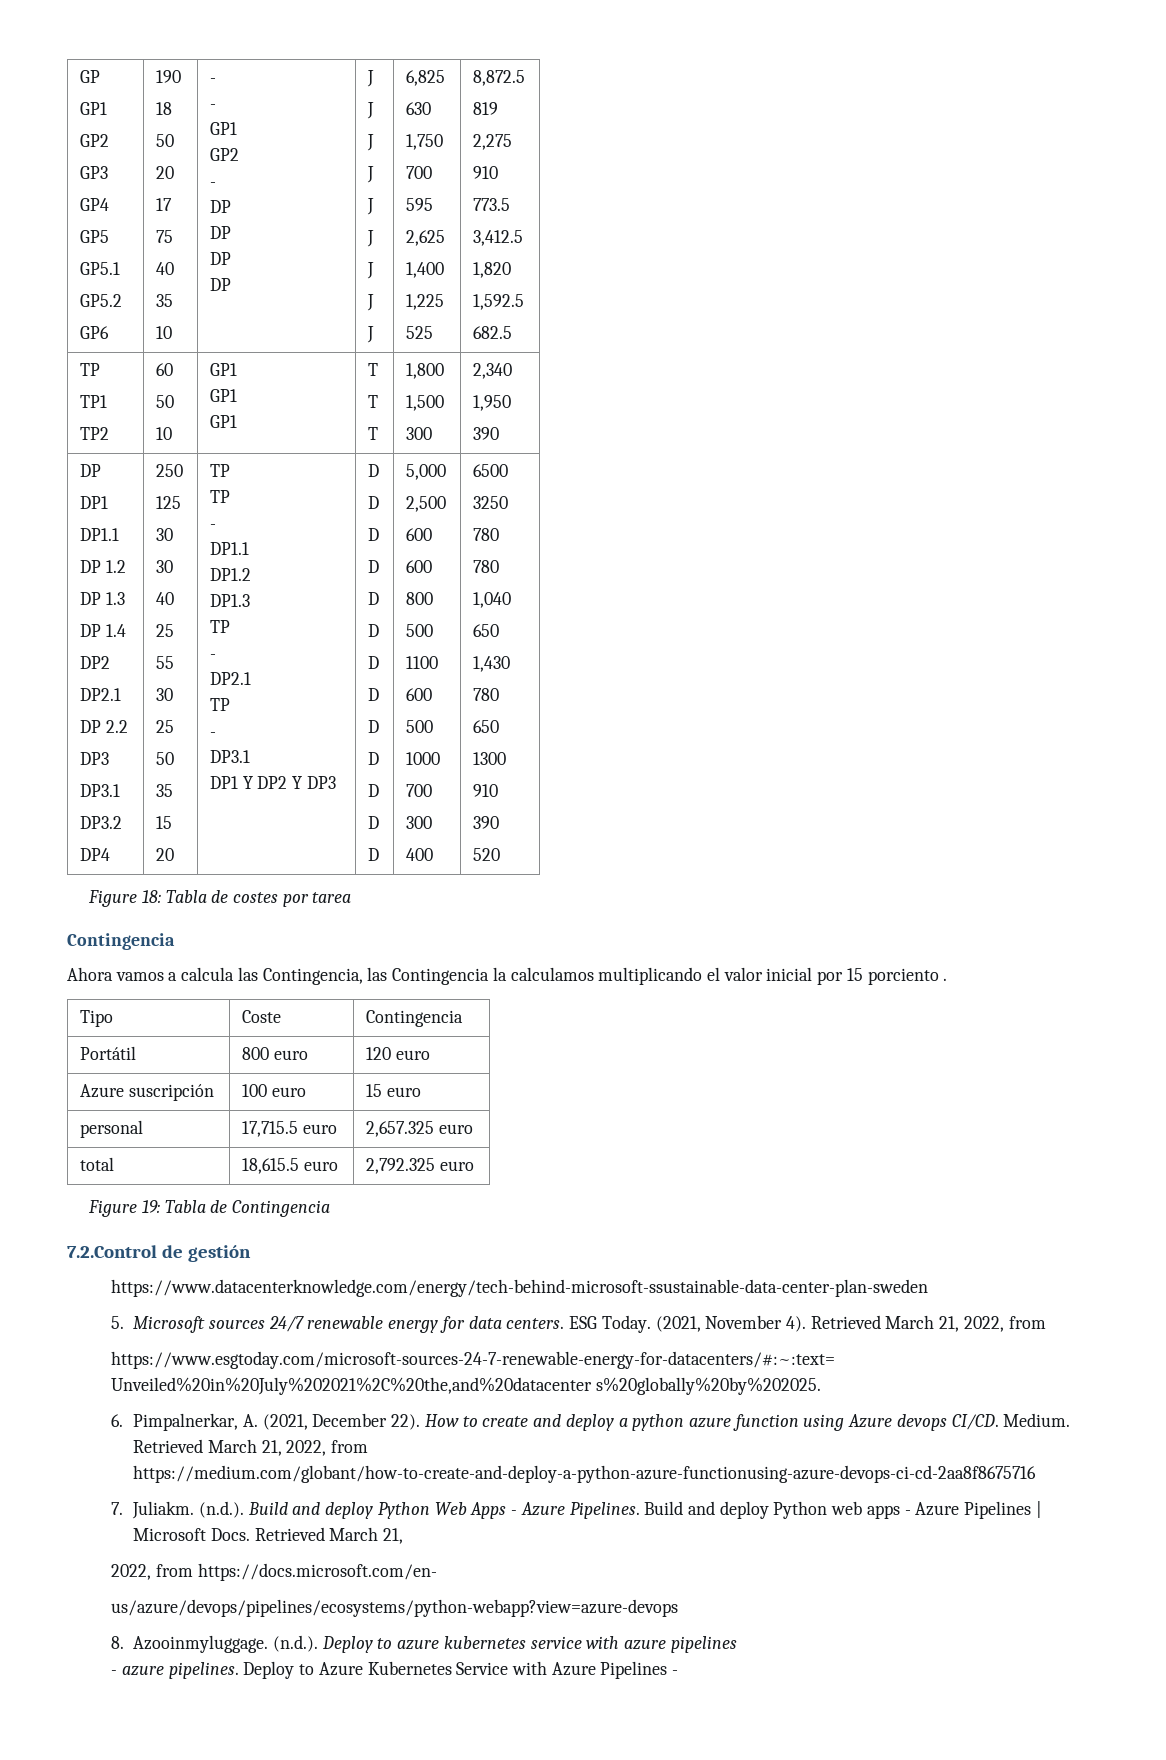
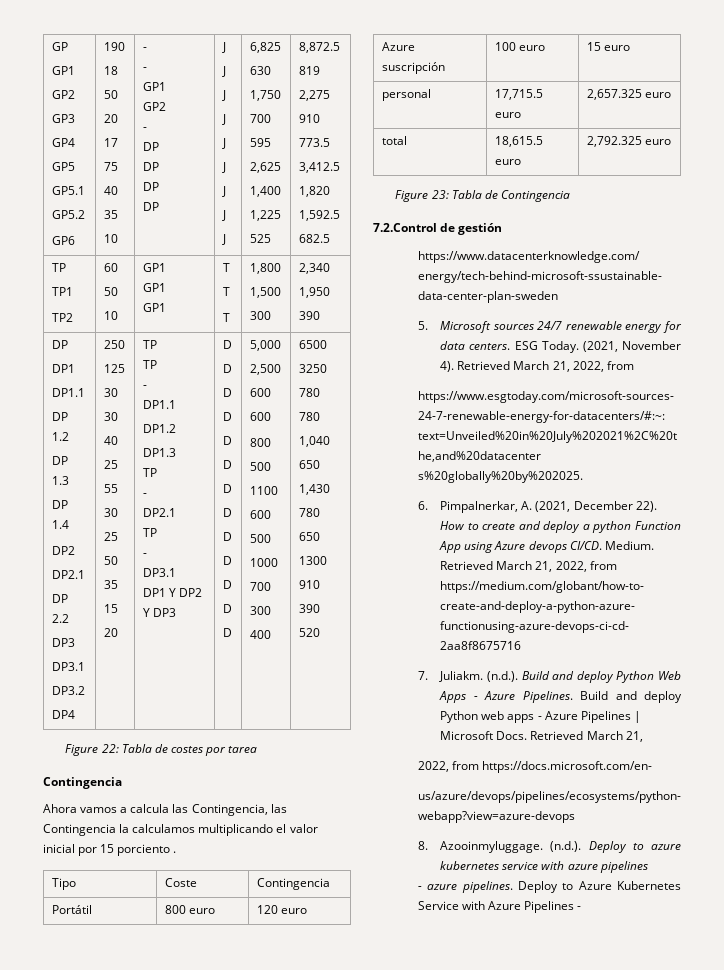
[141,890,161,903] 18: -> [101,744,119,753] 22:
[141,1200,160,1213] 19: -> [431,190,449,199] 23:
[688,1414,799,1431] azure function -> [635,521,681,530] [439,541,462,553] Function App

